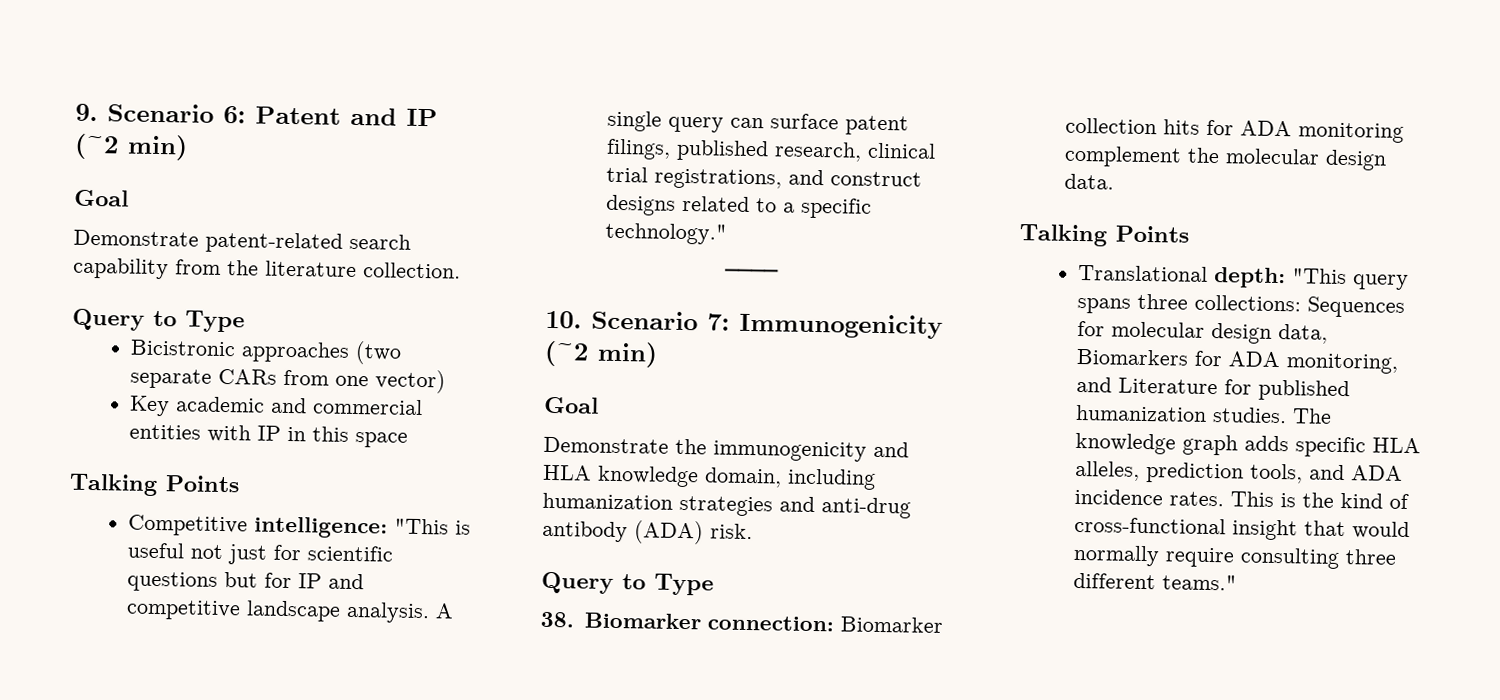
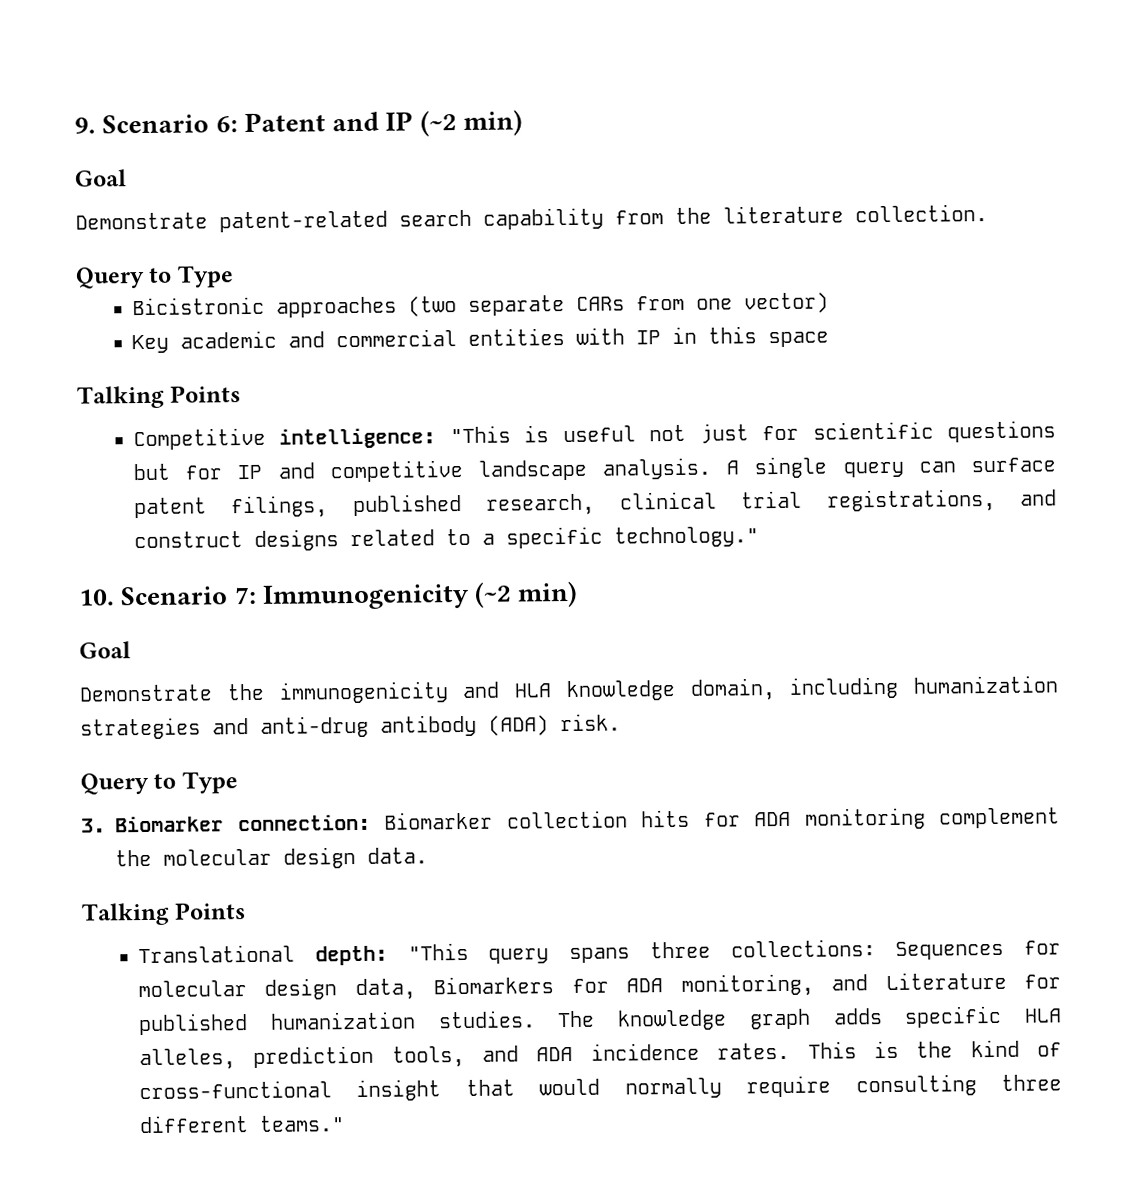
[724,268,779,279] // ──── -> (760, 537) none
[540,611,574,628] 38. -> [81,818,106,833] 3.

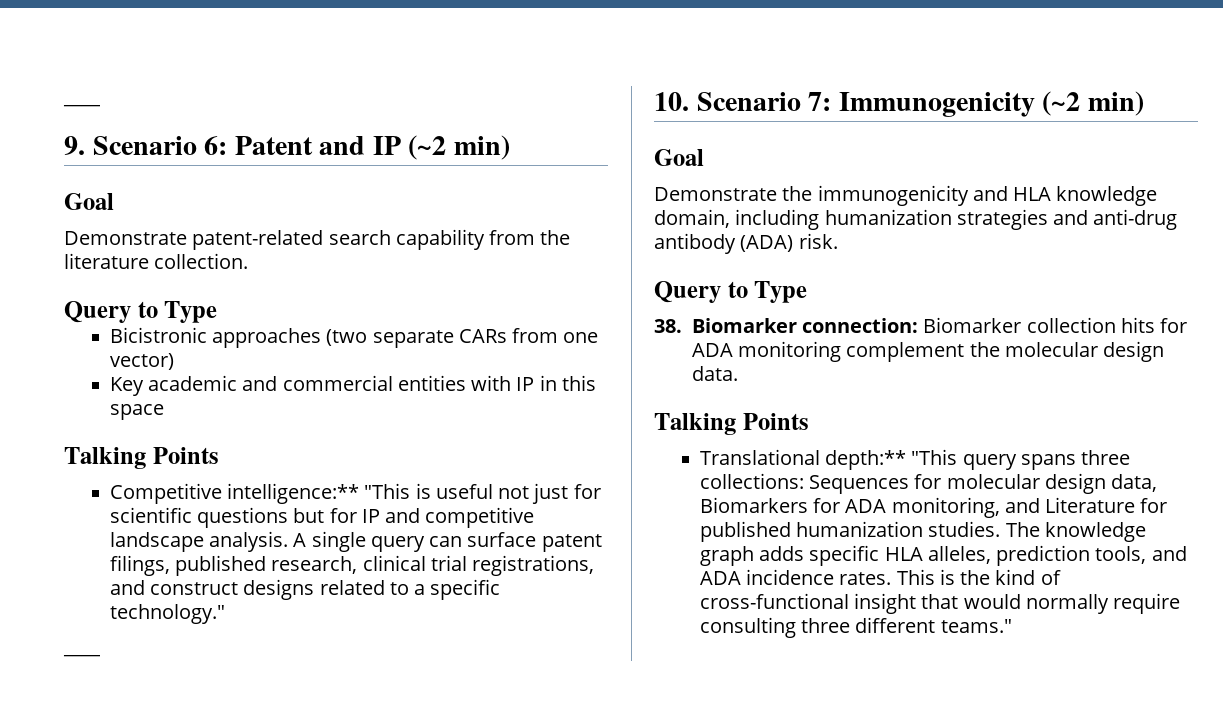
(74, 125) none -> [63,103,100,107] ____ //
[279,427,437,449] intelligence: -> [227,483,360,504] intelligence:**
(760, 537) none -> [63,653,100,657] // ____
[81,818,106,833] 3. -> [654,319,682,333] 38.
[314,945,388,966] depth: -> [824,450,906,470] depth:**

